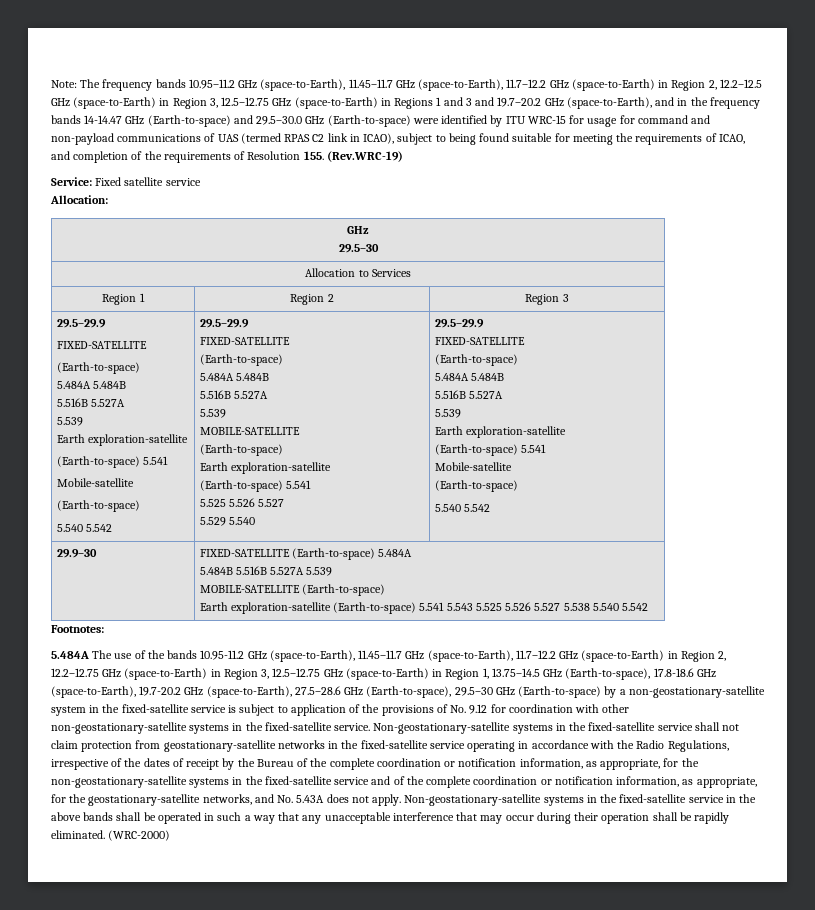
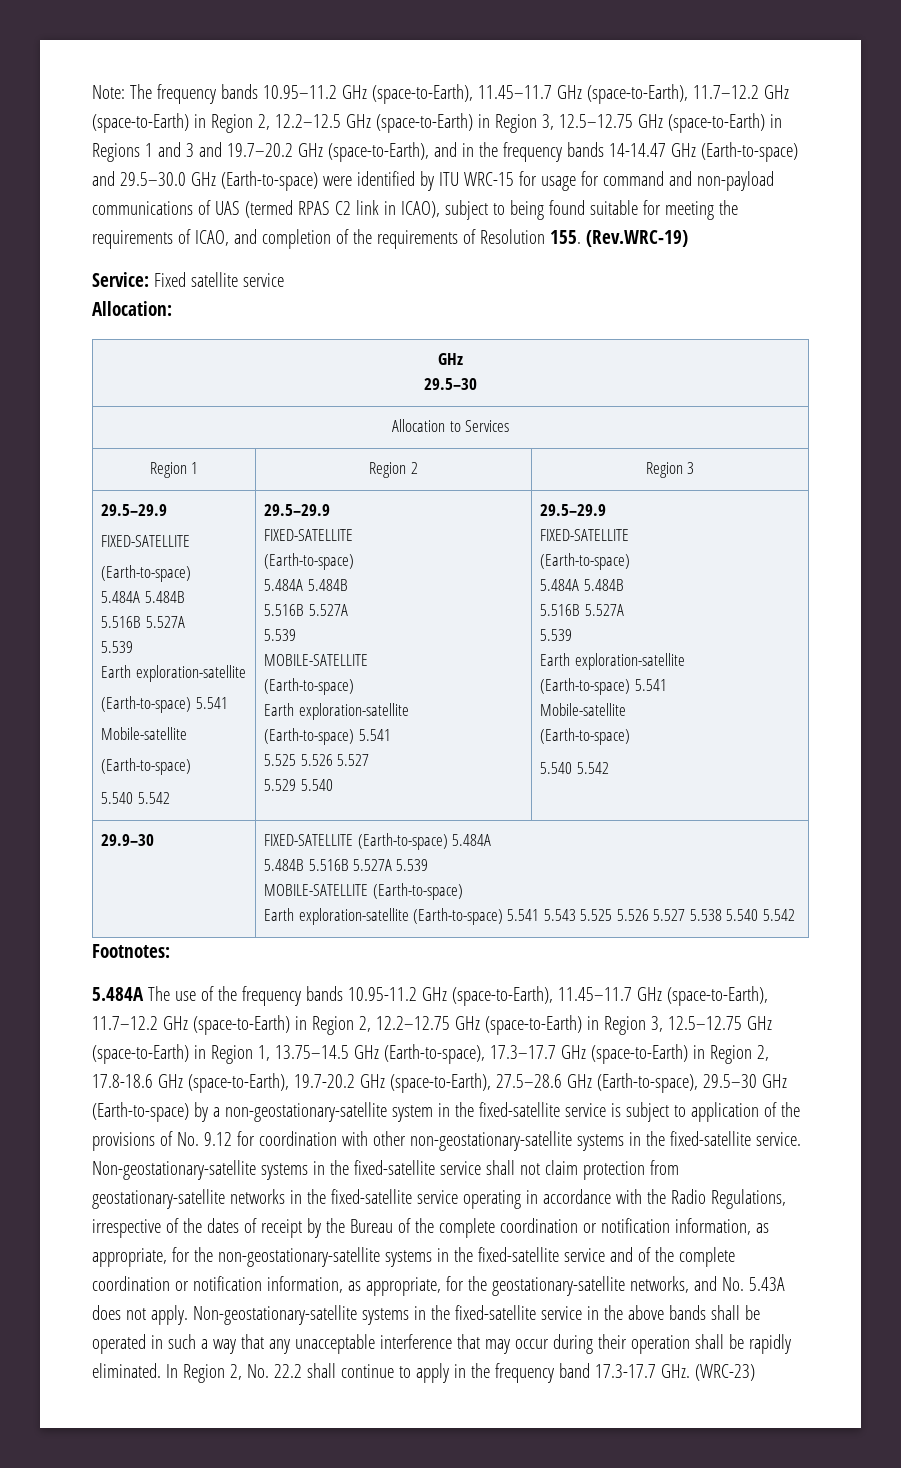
(165, 654) none -> [241,986,301,1006] frequency
(651, 674) none -> [489,1044,769,1064] 17.3–17.7 GHz (space-to-Earth) in Region 2,
[108,830,171,841] (WRC-2000) -> [165,1363,755,1383] In Region 2, No. 22.2 shall continue to apply in the frequency band 17.3-17.7 GHz. (WRC-23)

